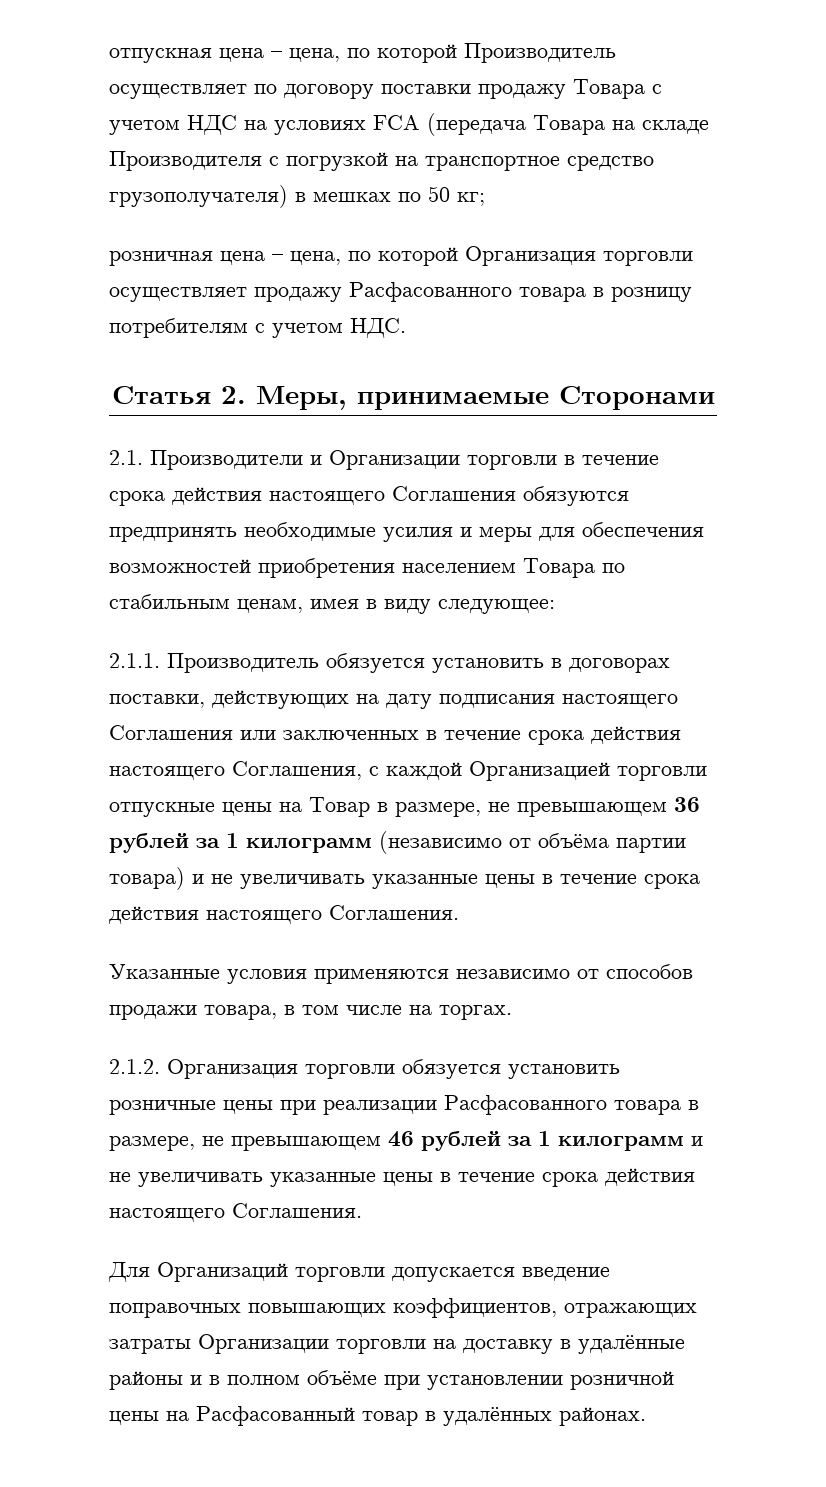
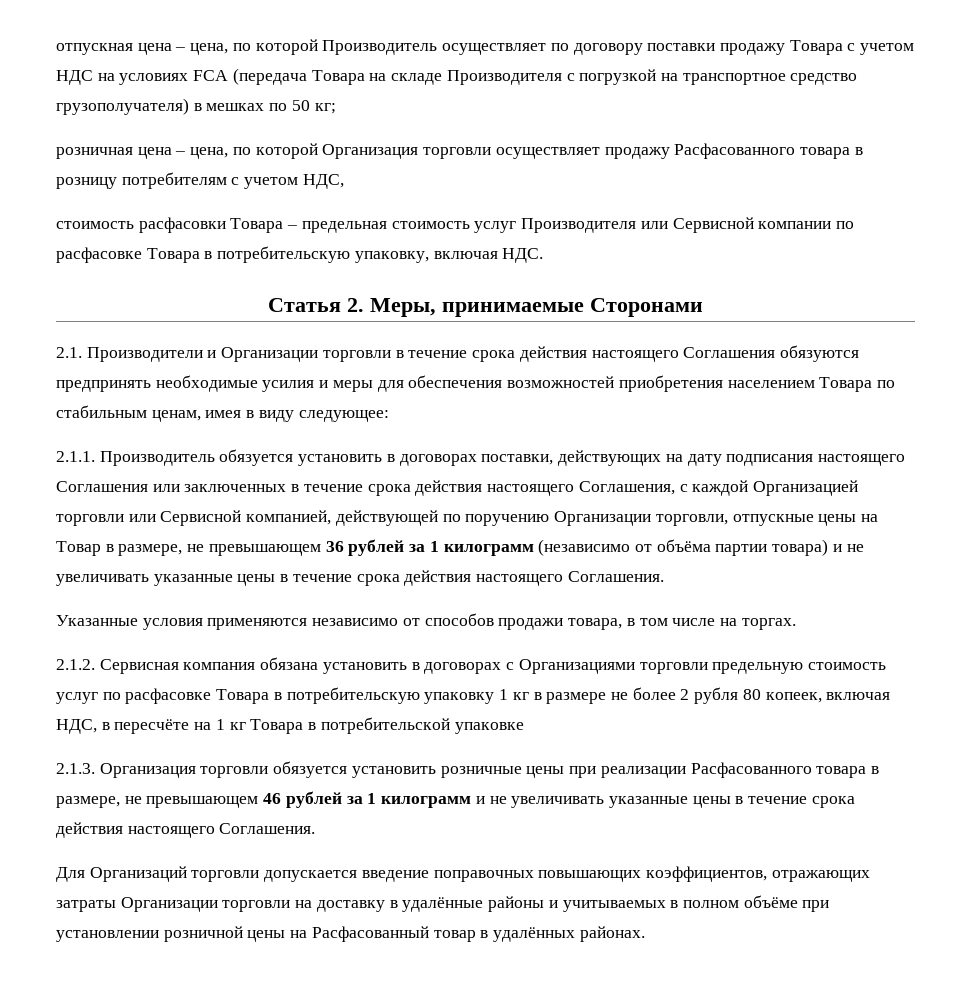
(343, 330) none -> [302,174,344,189] [56,217,854,233] [56,246,498,263] НДС, // стоимость расфасовки Товара – предельная стоимость услуг Производителя или Сервисной компании по расфасовке Товара в потребительскую упаковку, включая
(707, 773) none -> [128,510,728,526] или Сервисной компанией, действующей по поручению Организации торговли,
(160, 1066) none -> [99,657,886,674] [56,687,891,704] [56,717,524,734] [56,763,95,774] Сервисная компания обязана установить в договорах с Организациями торговли предельную стоимость услуг по расфасовке Товара в потребительскую упаковку 1 кг в размере не более 2 рубля 80 копеек, включая НДС, в пересчёте на 1 кг Товара в потребительской упаковке // 2.1.3.
(202, 1380) none -> [562,900,666,912] учитываемых

